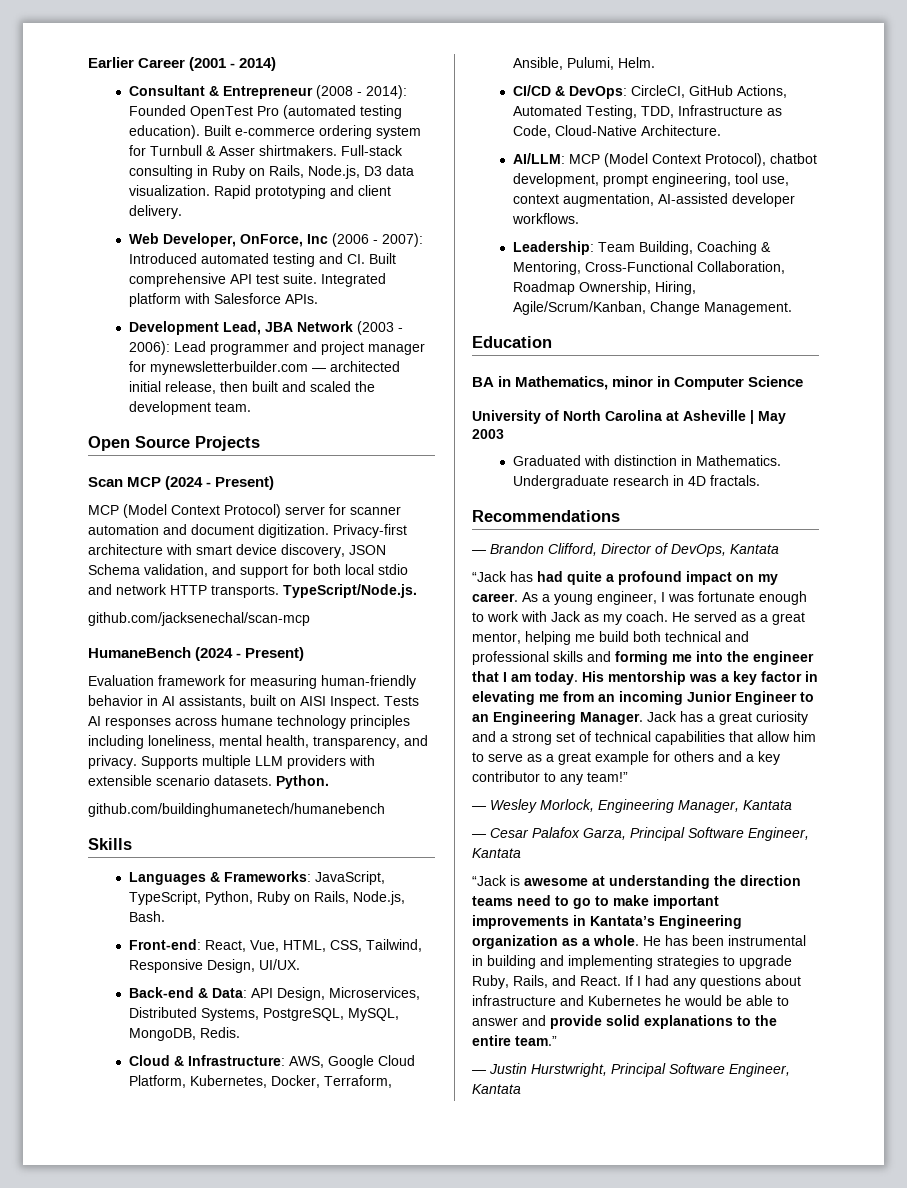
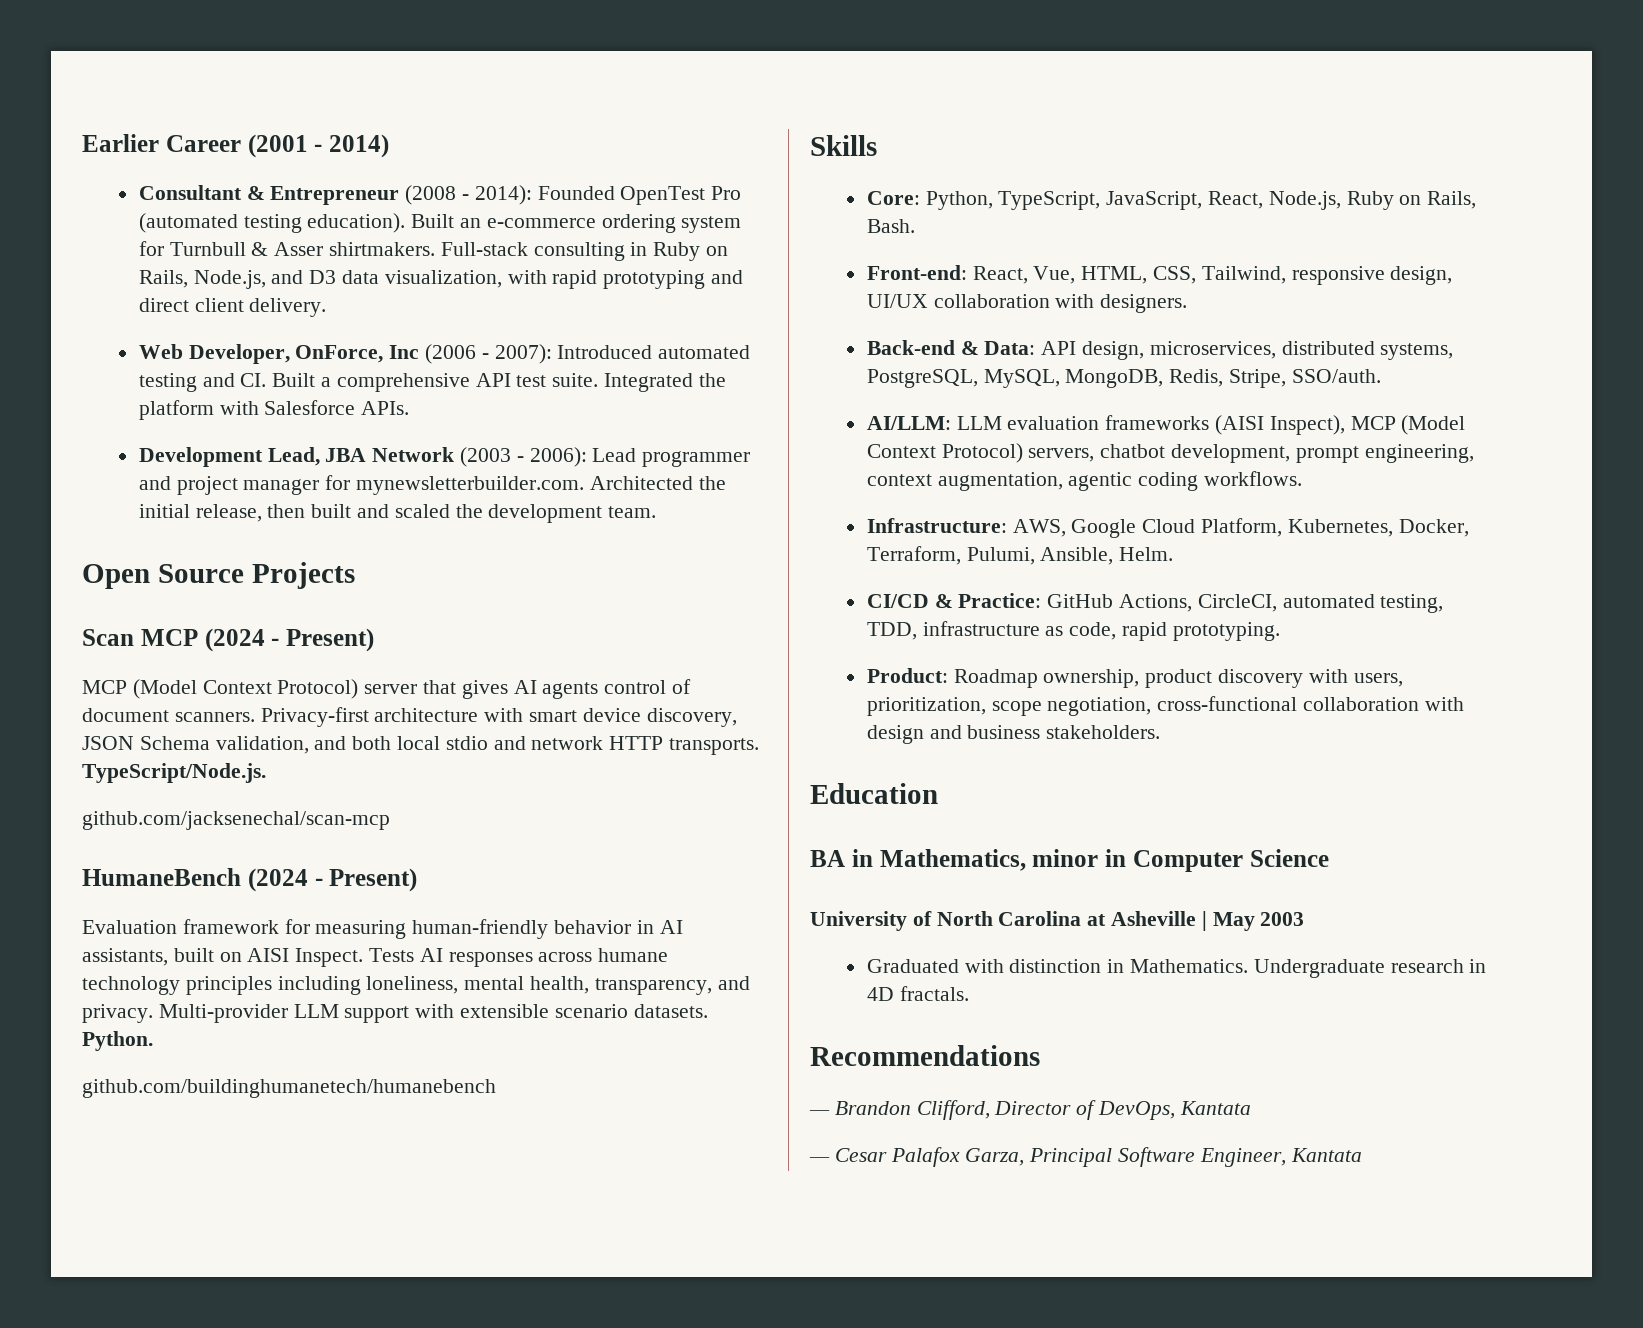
(231, 130) none -> [459,218,481,228] an
(360, 172) none -> [271,270,304,284] and
[128,185,251,199] visualization. Rapid -> [384,270,598,289] visualization, with rapid
(354, 190) none -> [138,298,189,312] direct
(396, 258) none -> [320,377,331,387] a
(386, 280) none -> [698,373,726,387] the
[149,361,400,375] mynewsletterbuilder.com — architected -> [355,476,726,495] mynewsletterbuilder.com. Architected the
[329,504,401,515] [88,524,329,538] for scanner automation and document digitization. -> [423,679,692,699] [82,708,255,722] that gives AI agents control of document scanners.
[240,564,309,578] support for -> (347, 743) none
[141,755,346,769] Supports multiple LLM providers -> [158,1004,410,1023] Multi-provider LLM support
[128,871,385,885] [128,891,405,905] Languages & Frameworks: JavaScript, TypeScript, Python, Ruby on Rails, Node.js, -> [866,191,1477,210] Core: Python, TypeScript, JavaScript, React, Node.js, Ruby on Rails,
[128,959,300,973] [128,987,420,1001] [128,1007,399,1021] [128,1027,240,1041] [128,1055,184,1066] Responsive Design, UI/UX. // Back-end & Data: API Design, Microservices, Distributed Systems, PostgreSQL, MySQL, MongoDB, Redis. // Cloud & -> [1291,266,1453,285] [866,294,1188,313] [866,340,1454,360] [866,369,1381,388] [866,415,1466,435] [866,443,1474,463] [866,471,1302,491] responsive design, UI/UX collaboration with designers. // Back-end & Data: API design, microservices, distributed systems, PostgreSQL, MySQL, MongoDB, Redis, Stripe, SSO/auth. // AI/LLM: LLM evaluation frameworks (AISI Inspect), MCP (Model Context Protocol) servers, chatbot development, prompt engineering, context augmentation, agentic coding workflows. //
[512,57,614,70] Ansible, Pulumi, -> [966,547,1114,565] Pulumi, Ansible,
[568,85,787,99] [512,105,782,119] [512,125,721,138] [512,153,817,167] [512,173,789,187] [512,193,795,207] [511,213,579,224] [512,241,771,255] [512,261,785,275] [512,281,696,295] [512,301,792,315] DevOps: CircleCI, GitHub Actions, Automated Testing, TDD, Infrastructure as Code, Cloud-Native Architecture. // AI/LLM: MCP (Model Context Protocol), chatbot development, prompt engineering, tool use, context augmentation, AI-assisted developer workflows. // Leadership: Team Building, Coaching & Mentoring, Cross-Functional Collaboration, Roadmap Ownership, Hiring, Agile/Scrum/Kanban, Change Management. -> [958,593,1444,613] [866,621,1280,641] [866,668,1403,688] [866,696,1464,716] [866,725,1161,744] Practice: GitHub Actions, CircleCI, automated testing, TDD, infrastructure as code, rapid prototyping. // Product: Roadmap ownership, product discovery with users, prioritization, scope negotiation, cross-functional collaboration with design and business stakeholders.
[472,571,778,585] [472,591,807,605] [472,611,805,625] [472,631,749,645] [472,651,814,665] [472,671,818,685] [472,691,814,705] [472,711,808,725] [472,731,816,745] [472,751,780,765] [472,771,628,785] [471,799,792,813] // “Jack has had quite a profound impact on my career. As a young engineer, I was fortunate enough to work with Jack as my coach. He served as a great mentor, helping me build both technical and professional skills and forming me into the engineer that I am today. His mentorship was a key factor in elevating me from an incoming Junior Engineer to an Engineering Manager. Jack has a great curiosity and a strong set of technical capabilities that allow him to serve as a great example for others and a key contributor to any team!” // — Wesley Morlock, Engineering Manager, Kantata -> (1251, 1108) none
[472,875,801,889] [472,895,719,909] [472,915,742,929] [472,935,806,949] [472,955,792,969] [472,975,801,989] [472,995,789,1006] [472,1015,777,1029] [472,1035,557,1046] [471,1063,790,1077] [472,1084,521,1094] // “Jack is awesome at understanding the direction teams need to go to make important improvements in Kantata’s Engineering organization as a whole. He has been instrumental in building and implementing strategies to upgrade Ruby, Rails, and React. If I had any questions about infrastructure and Kubernetes he would be able to answer and provide solid explanations to the entire team.” // — Justin Hurstwright, Principal Software Engineer, Kantata -> (1362, 1155) none

